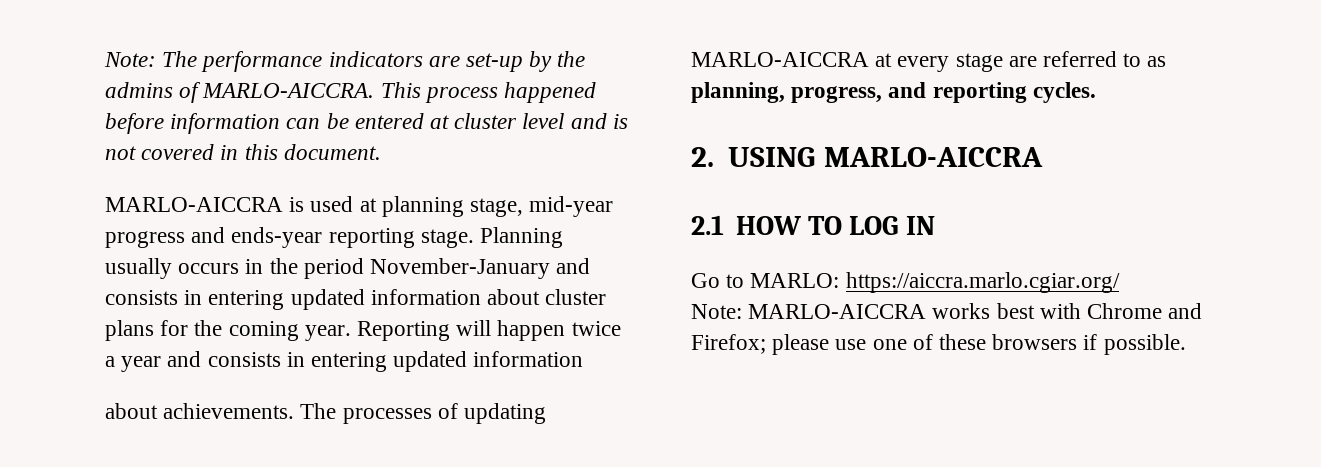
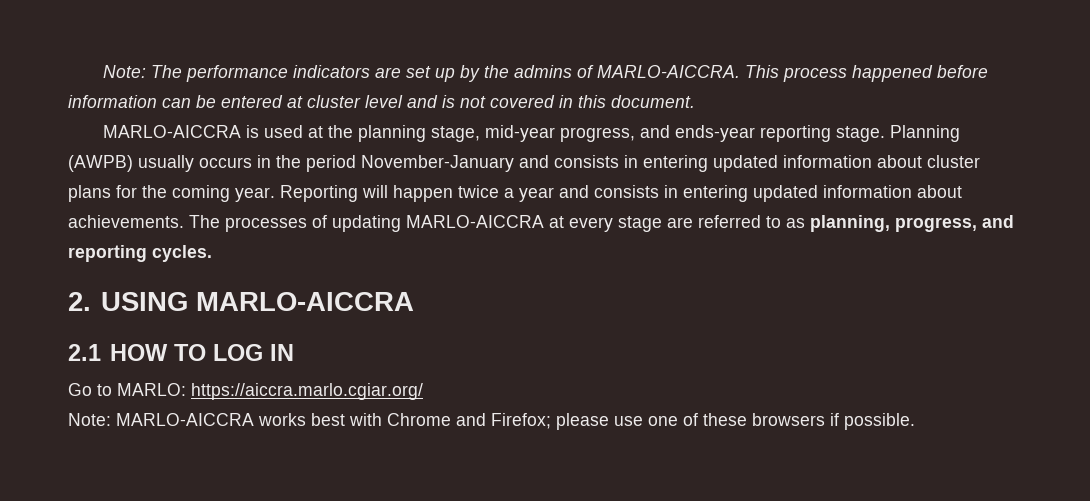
[466,53,524,72] set-up -> [405,66,455,82] set up
(377, 205) none -> [327,125,353,138] the
[105,231,185,248] progress -> [559,127,635,142] progress,
(564, 237) none -> [68,155,133,172] (AWPB)
(584, 359) // -> (912, 191) none

